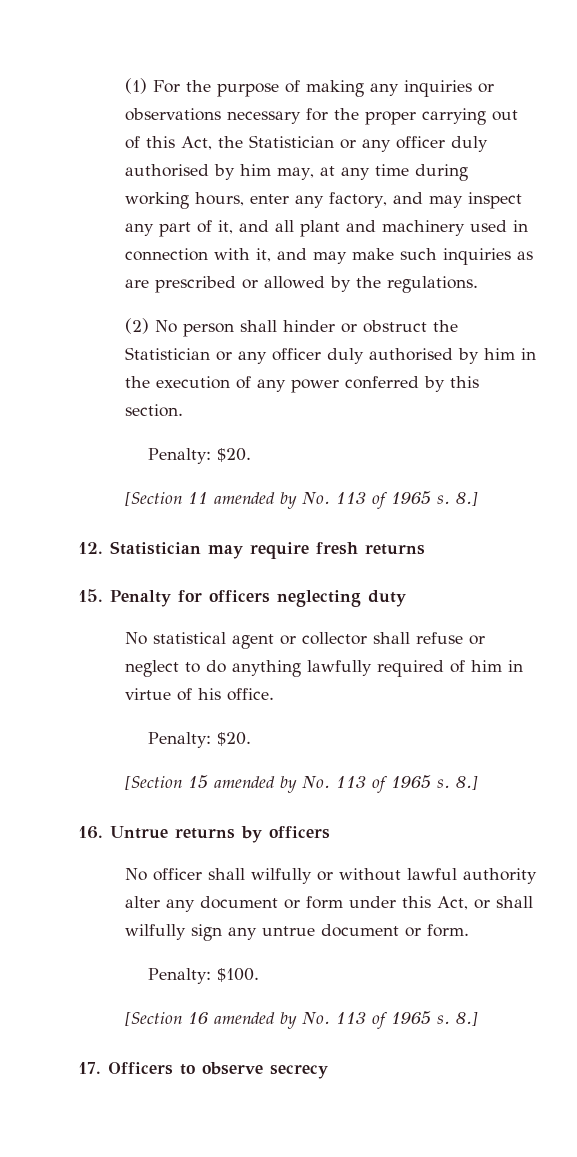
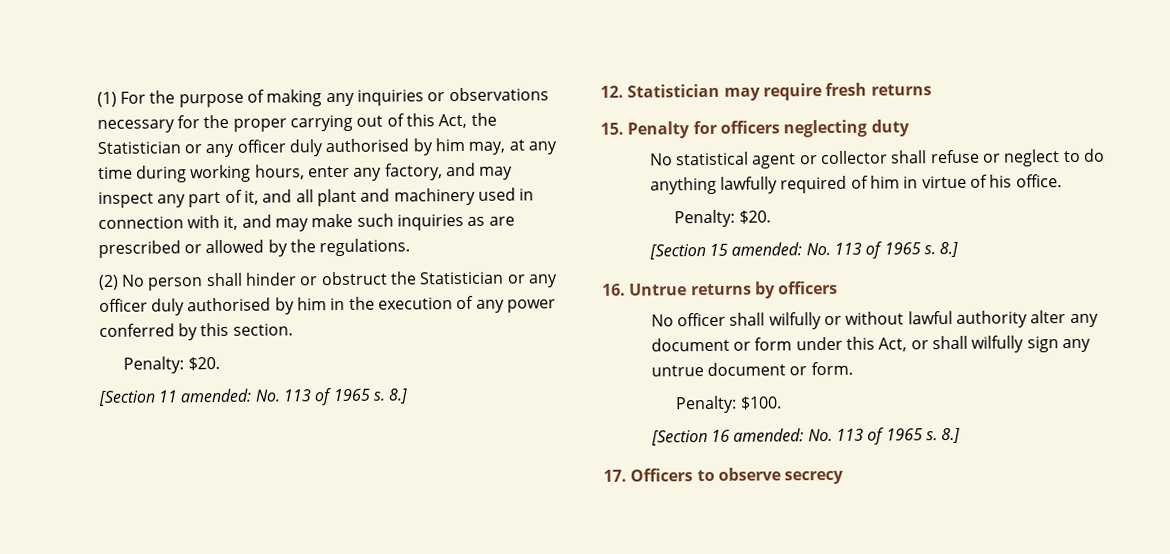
[213,492,297,509] amended by -> [180,388,253,403] amended:
[213,776,297,793] amended by -> [731,242,803,256] amended:
[213,1012,297,1029] amended by -> [733,428,805,442] amended:

